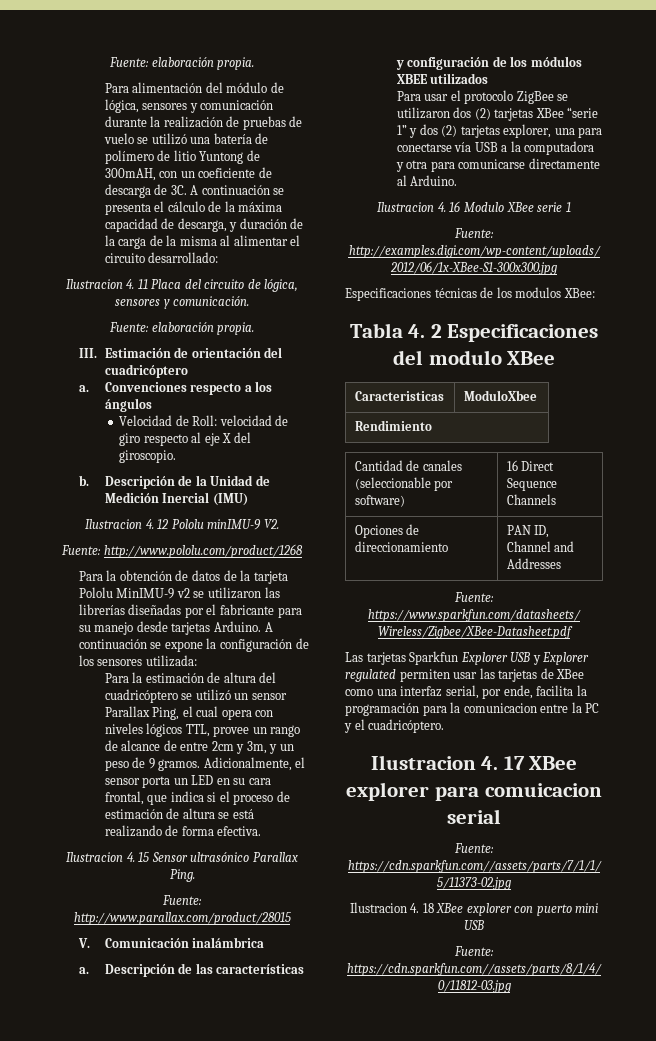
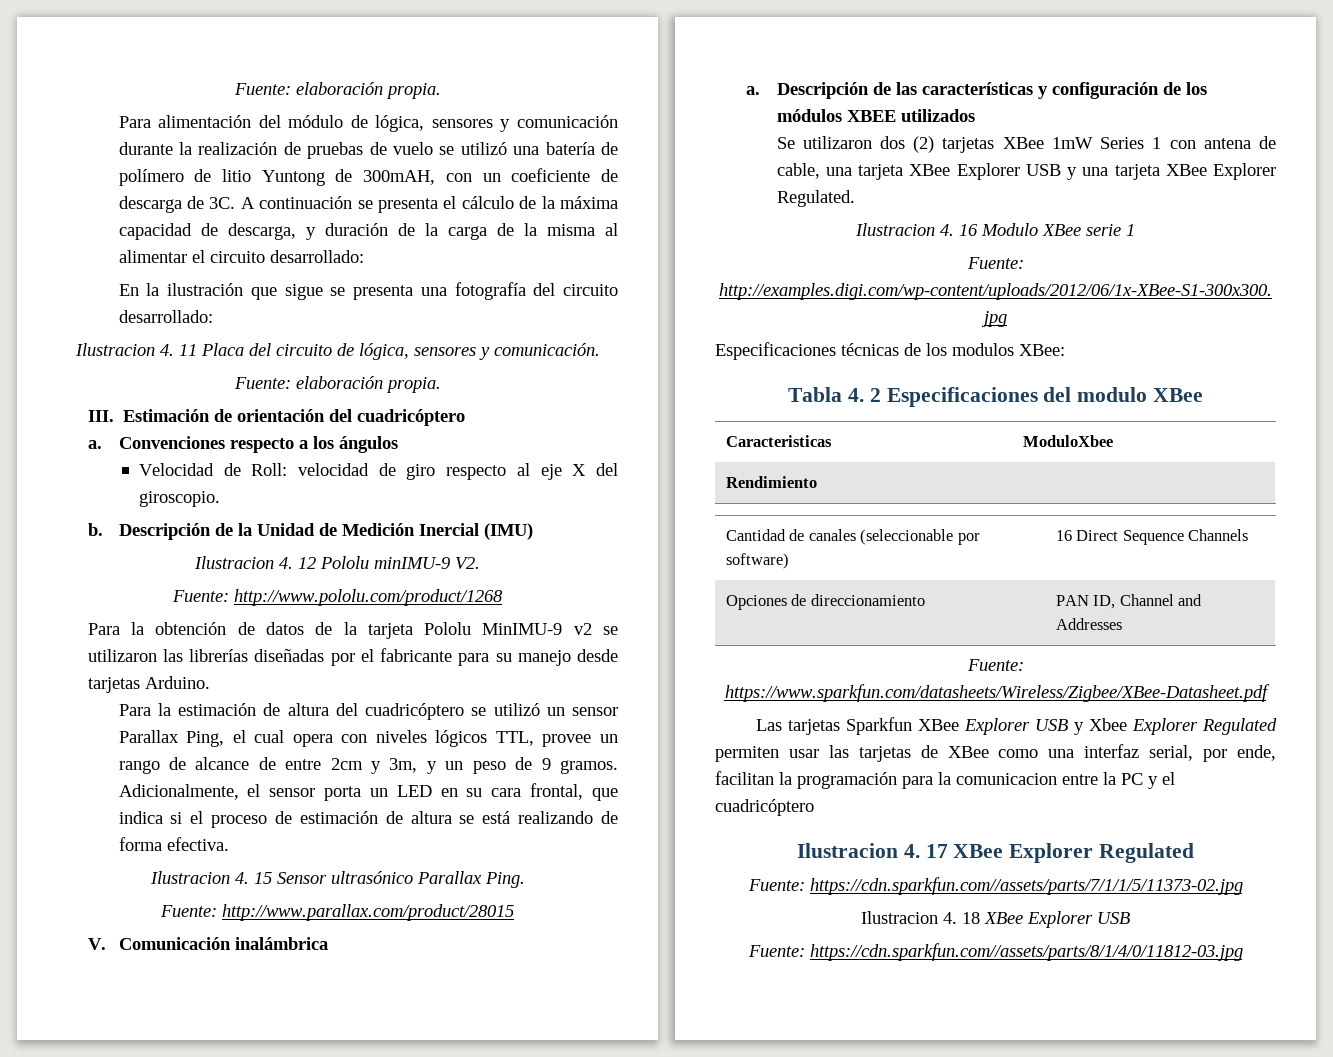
(219, 257) none -> [118,282,619,300] [118,310,213,323] // En la ilustración que sigue se presenta una fotografía del circuito desarrollado:
[264,622,273,632] [78,638,309,652] [78,655,197,667] A continuación se expone la configuración de los sensores utilizada: -> (210, 682) none
[396,90,569,104] Para usar el protocolo ZigBee se -> [776,137,795,149] Se
[567,107,599,118] [396,124,603,138] [396,141,595,155] [395,158,600,172] [396,175,458,186] “serie 1” y dos (2) tarjetas explorer, una para conectarse vía USB a la computadora y otra para comunicarse directamente al Arduino. -> [1051,136,1276,149] [776,163,1276,180] [776,190,855,207] 1mW Series 1 con antena de cable, una tarjeta XBee Explorer USB y una tarjeta XBee Explorer Regulated.
[460,652,590,665] [345,669,396,682] Explorer USB y Explorer regulated -> [917,718,1277,735] XBee Explorer USB y Xbee Explorer Regulated
[536,685,574,696] facilita -> [715,771,774,785] facilitan
[368,719,445,733] cuadricóptero. -> [715,799,814,816] cuadricóptero
[346,782,602,801] [447,809,501,824] explorer para comuicacion serial -> [1009,843,1195,863] Explorer Regulated
[466,903,599,916] explorer con puerto mini -> [1027,911,1093,928] Explorer

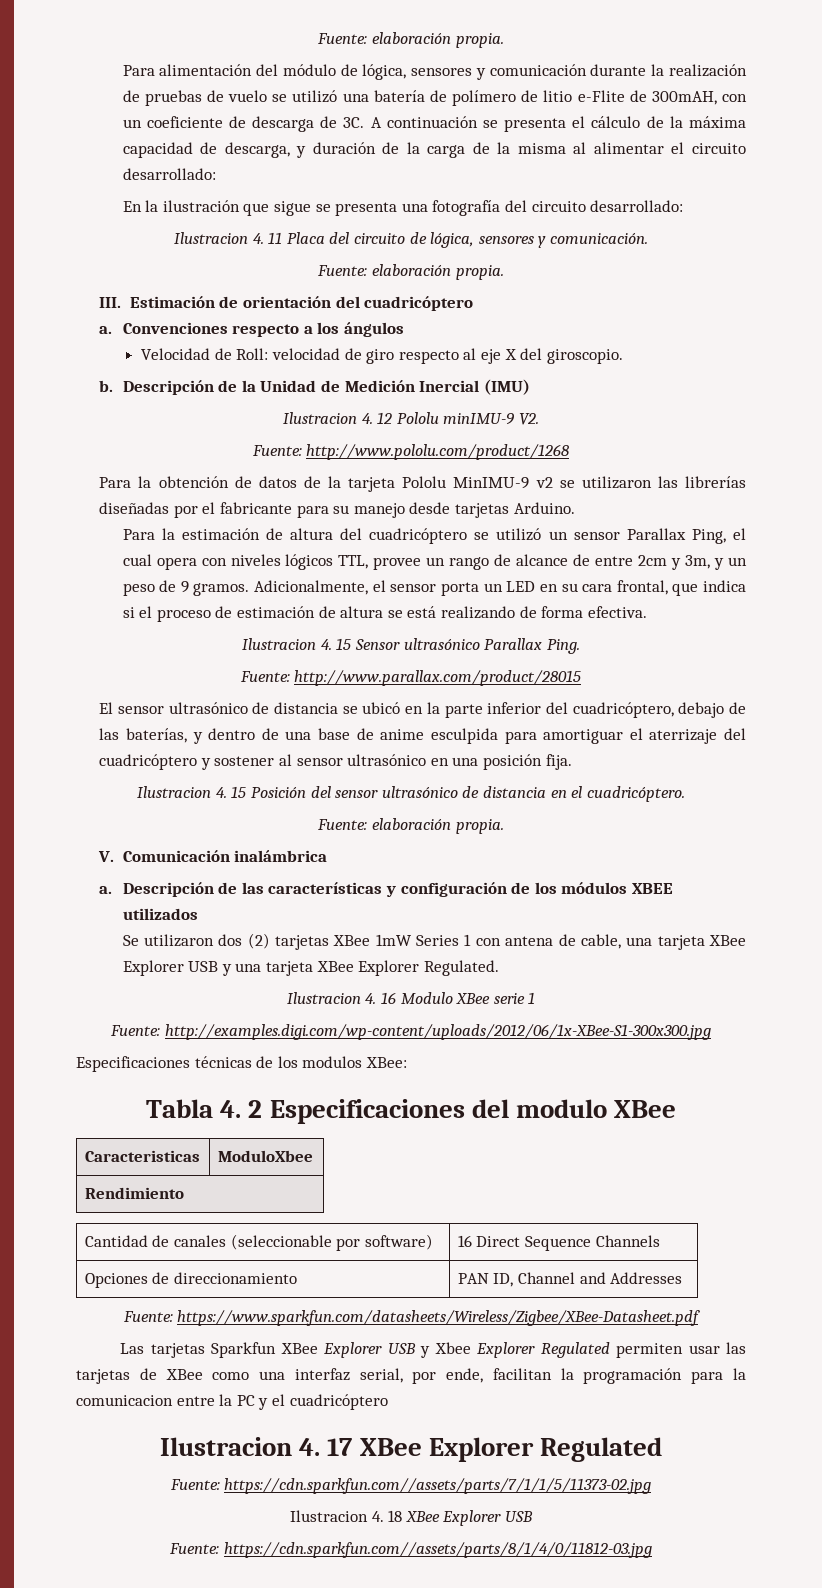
[261,170,325,186] Yuntong -> [577,90,625,102] e-Flite
(514, 912) none -> [99,702,747,718] [99,728,746,744] [99,754,572,770] [137,786,685,802] [317,818,504,834] // El sensor ultrasónico de distancia se ubicó en la parte inferior del cuadricóptero, debajo de las baterías, y dentro de una base de anime esculpida para amortiguar el aterrizaje del cuadricóptero y sostener al sensor ultrasónico en una posición fija. // Ilustracion 4. 15 Posición del sensor ultrasónico de distancia en el cuadricóptero. // Fuente: elaboración propia.

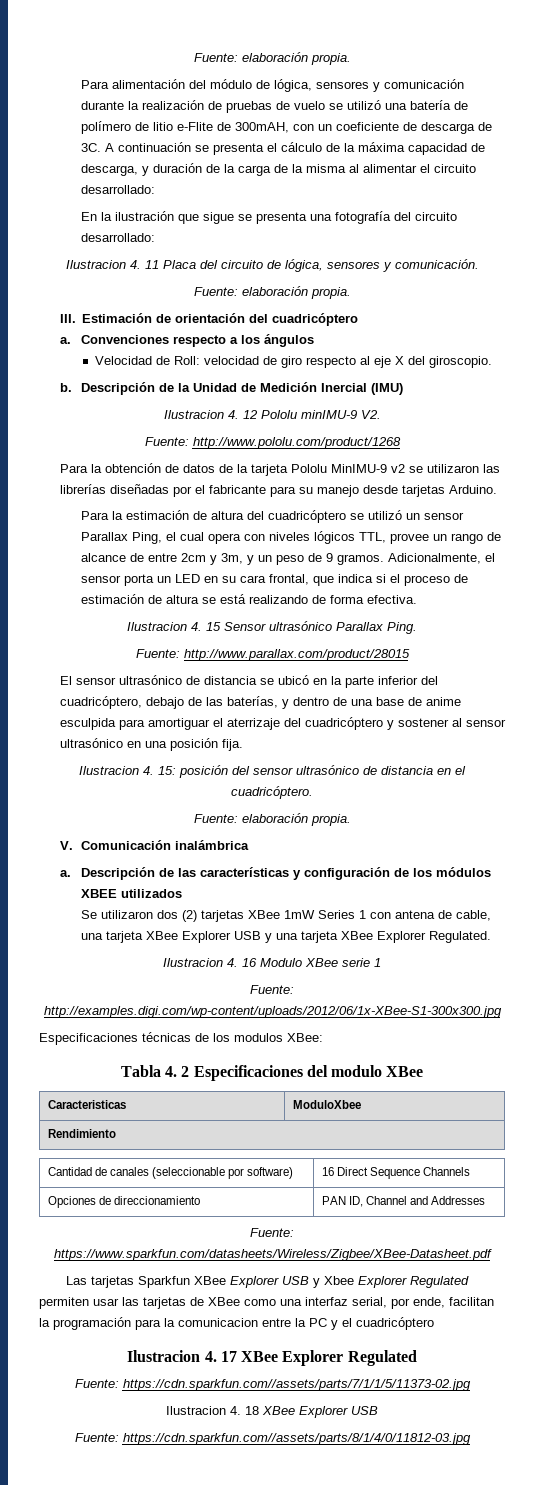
[231,786,307,798] 15 Posición -> [158,765,228,778] 15: posición

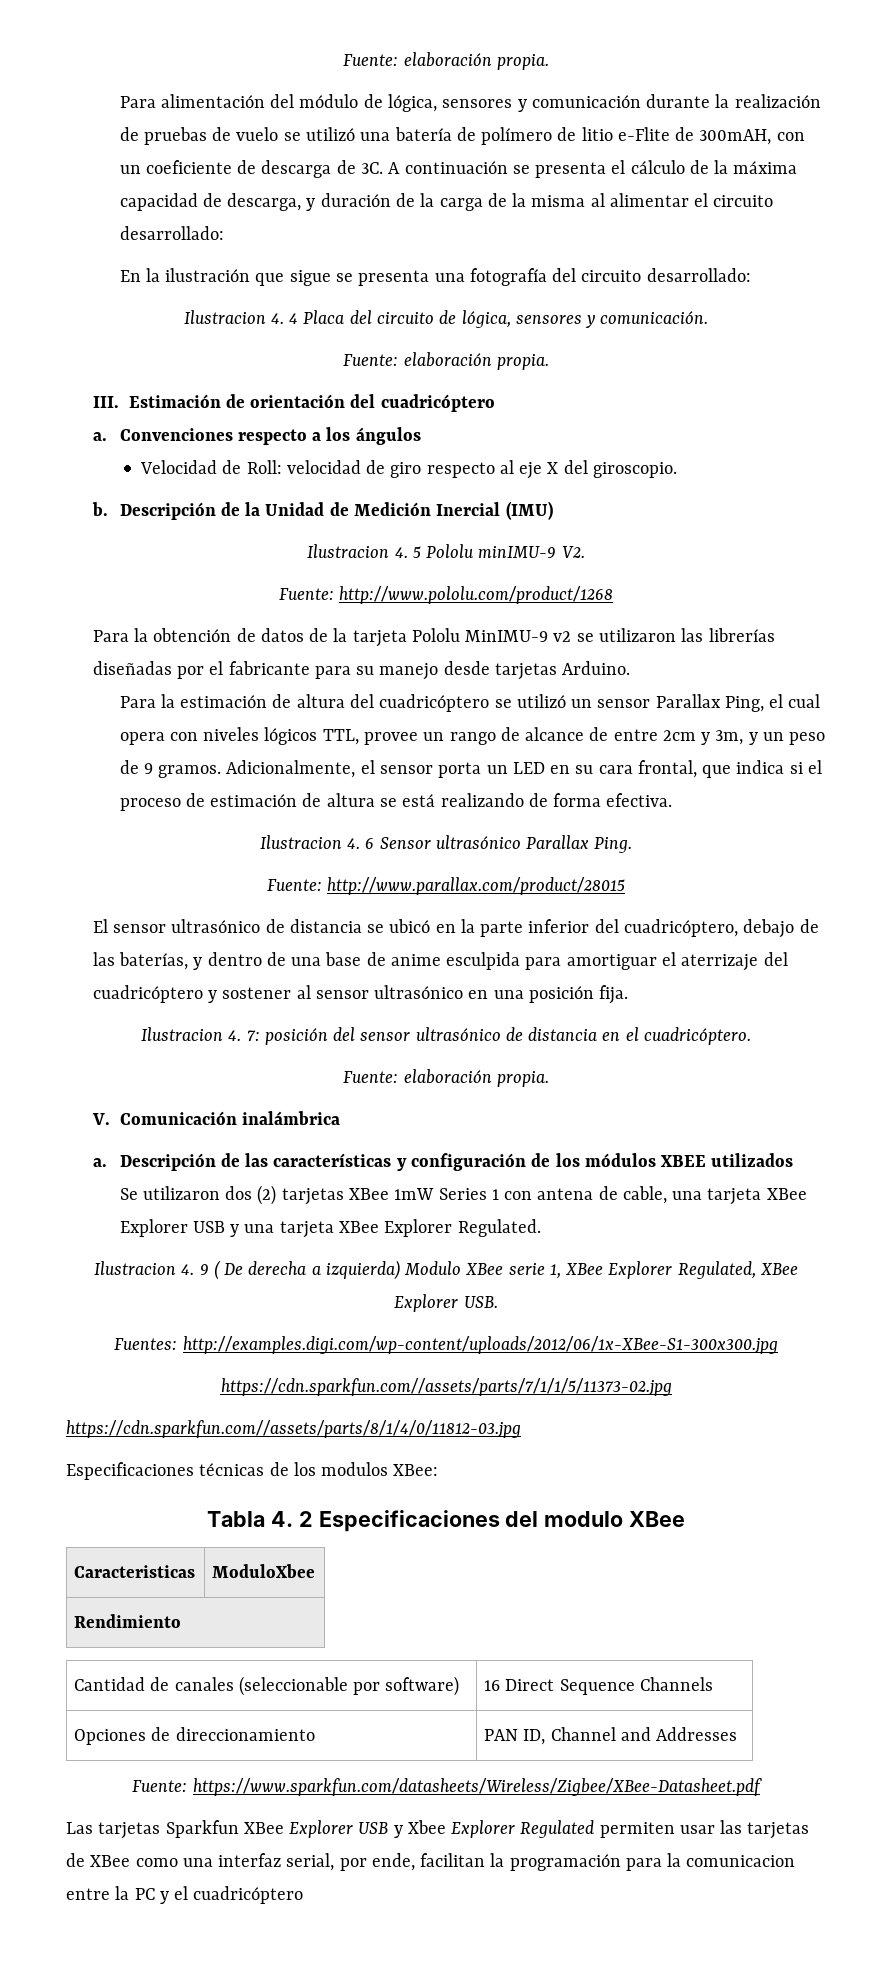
[144,260,159,269] 11 -> [289,313,299,324] 4
[242,410,258,419] 12 -> [412,546,421,558] 5
[206,622,221,631] 15 -> [365,838,375,849] 6
[158,766,176,775] 15: -> [246,1030,260,1041] 7:
[242,958,381,967] [250,985,294,994] 16 Modulo XBee serie 1 // Fuente: -> [199,1260,798,1280] [394,1294,498,1312] [114,1338,178,1350] 9 ( De derecha a izquierda) Modulo XBee serie 1, XBee Explorer Regulated, XBee Explorer USB. // Fuentes:
(502, 1012) none -> [220,1378,672,1396] [66,1420,521,1438] // https://cdn.sparkfun.com//assets/parts/7/1/1/5/11373-02.jpg // https://cdn.sparkfun.com//assets/parts/8/1/4/0/11812-03.jpg
[127,1350,417,1366] [74,1379,471,1391] [166,1406,378,1418] [74,1433,471,1445] // Ilustracion 4. 17 XBee Explorer Regulated // Fuente: https://cdn.sparkfun.com//assets/parts/7/1/1/5/11373-02.jpg // Ilustracion 4. 18 XBee Explorer USB // Fuente: https://cdn.sparkfun.com//assets/parts/8/1/4/0/11812-03.jpg -> (304, 1895) none

